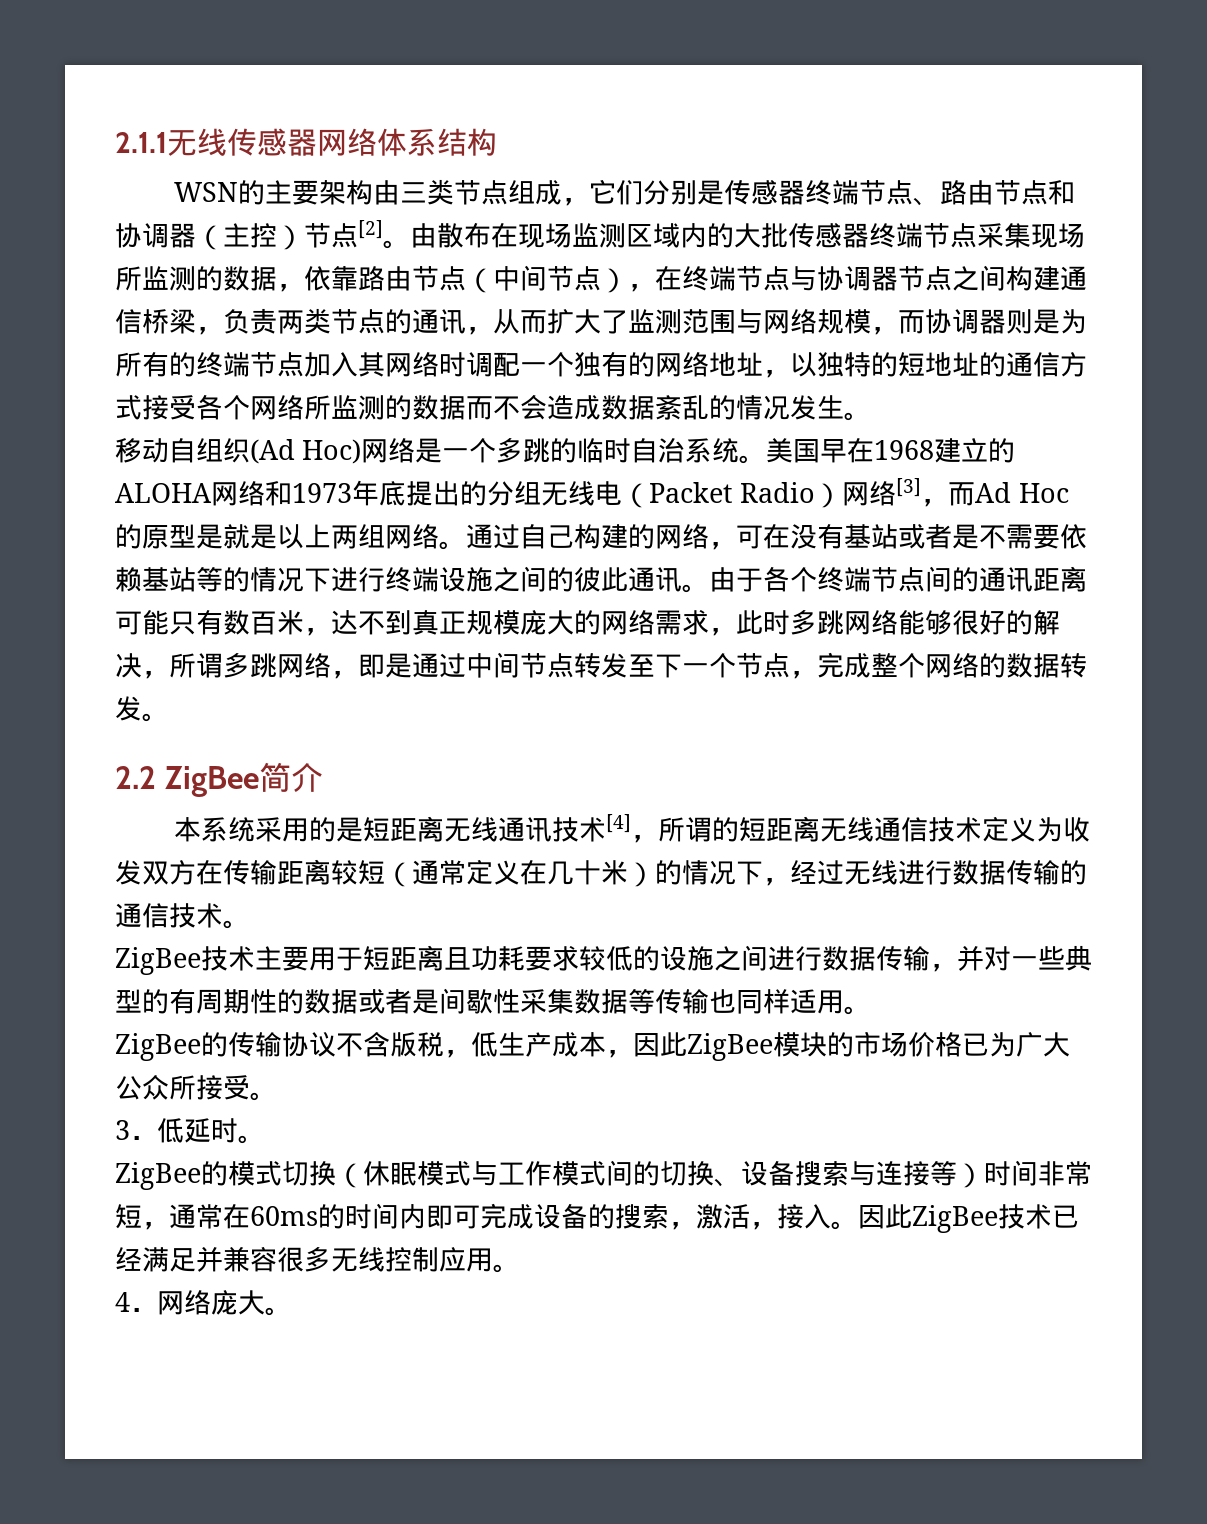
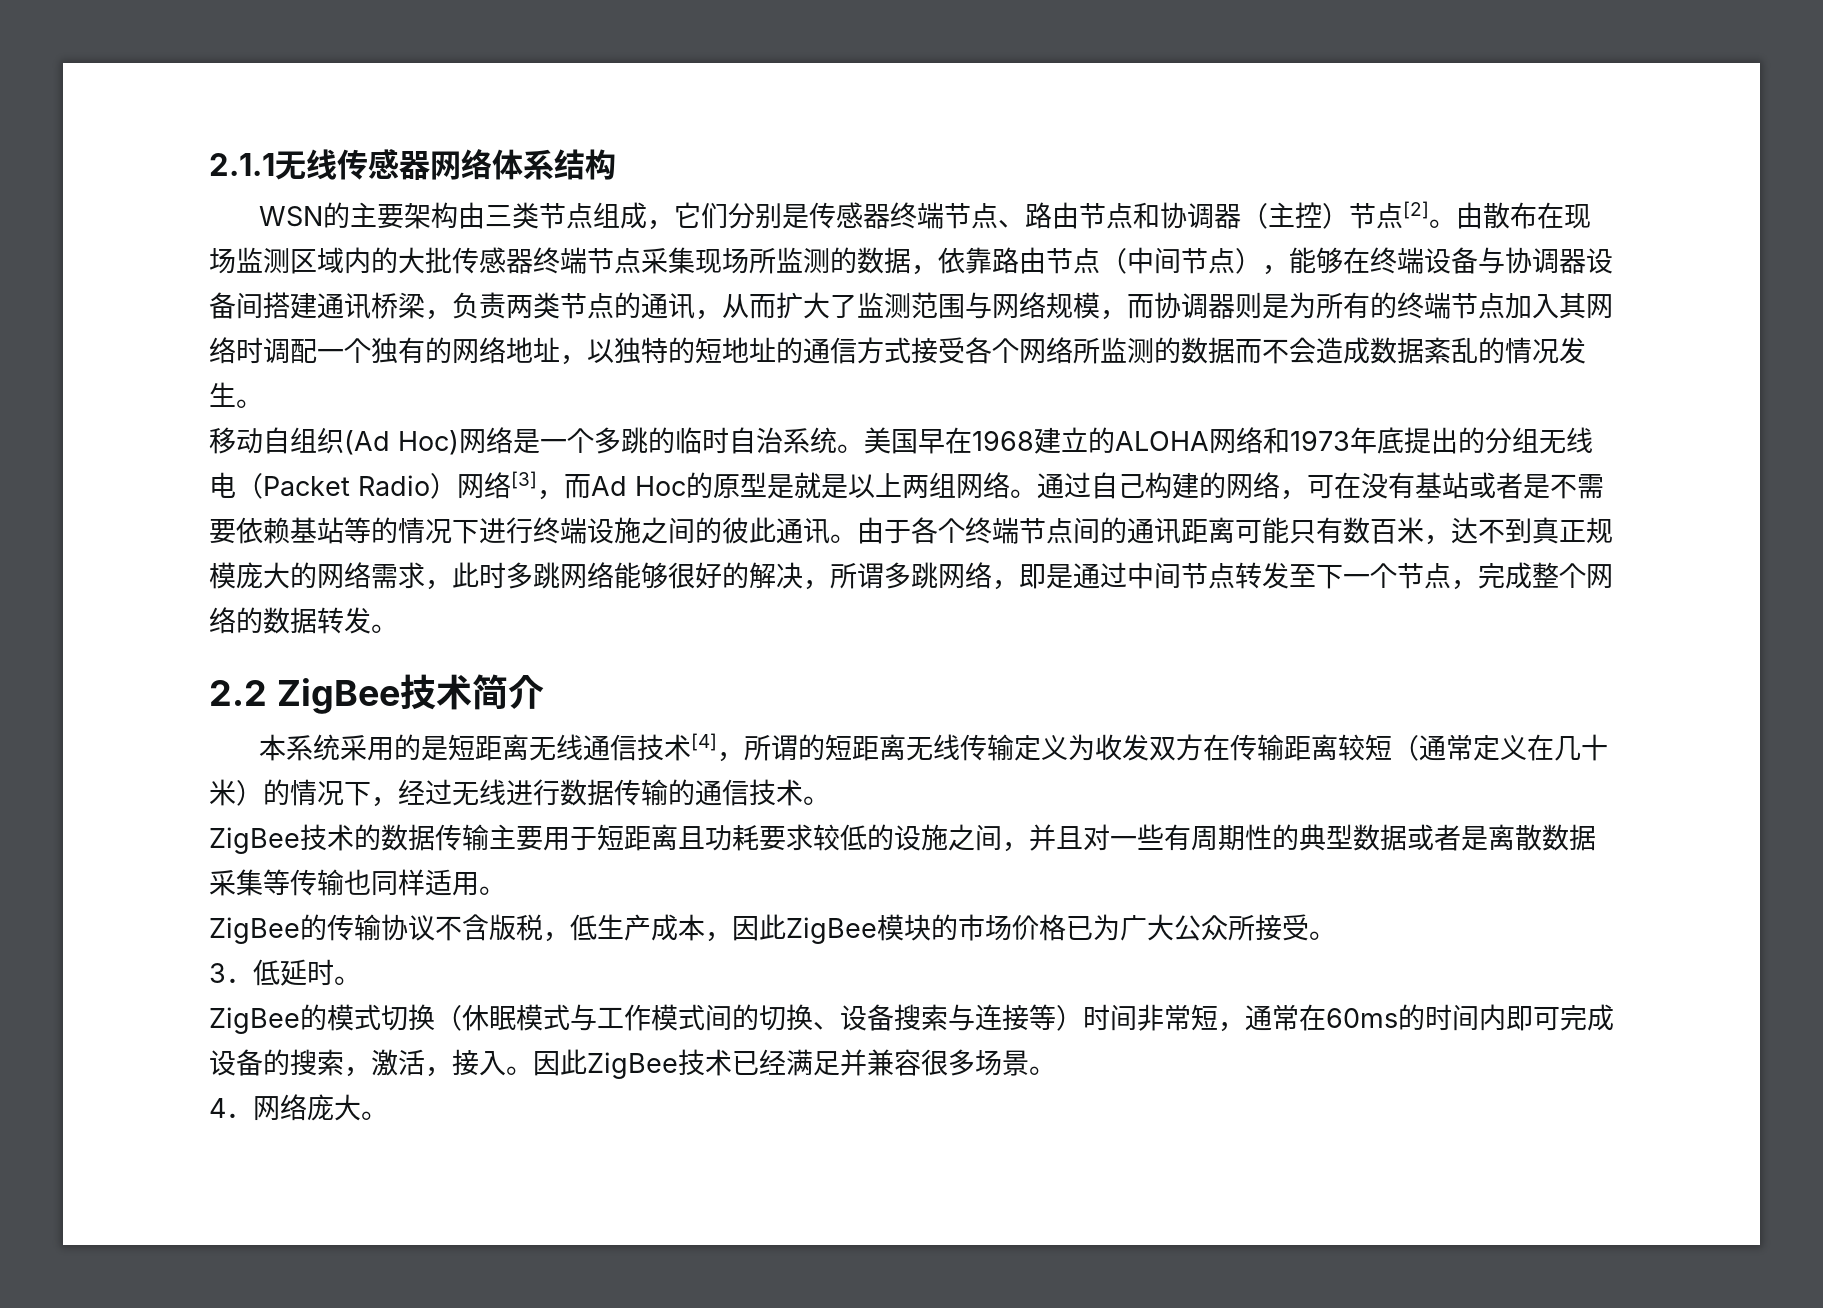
[655,265,1087,291] [115,309,142,334] 在终端节点与协调器节点之间构建通信 -> [1289,247,1613,274] [209,292,371,319] 能够在终端设备与协调器设备间搭建通讯
(259, 781) none -> [399,674,472,710] 技术
[524,817,552,842] 讯 -> [609,734,637,761] 信
[873,817,982,842] 通信技术 -> [959,734,1014,761] 传输
(255, 958) none -> [354,824,489,851] 的数据传输
[768,945,1092,972] [115,989,169,1014] 进行数据传输，并对一些典型的 -> [1002,824,1164,852] ，并且对一些
(304, 1001) none -> [1299,824,1353,851] 典型
[439,988,628,1014] 间歇性采集数据 -> [1488,824,1596,851] [209,869,263,896] 离散数据采集
[331,1247,493,1272] 无线控制应用 -> [975,1050,1029,1076] 场景

